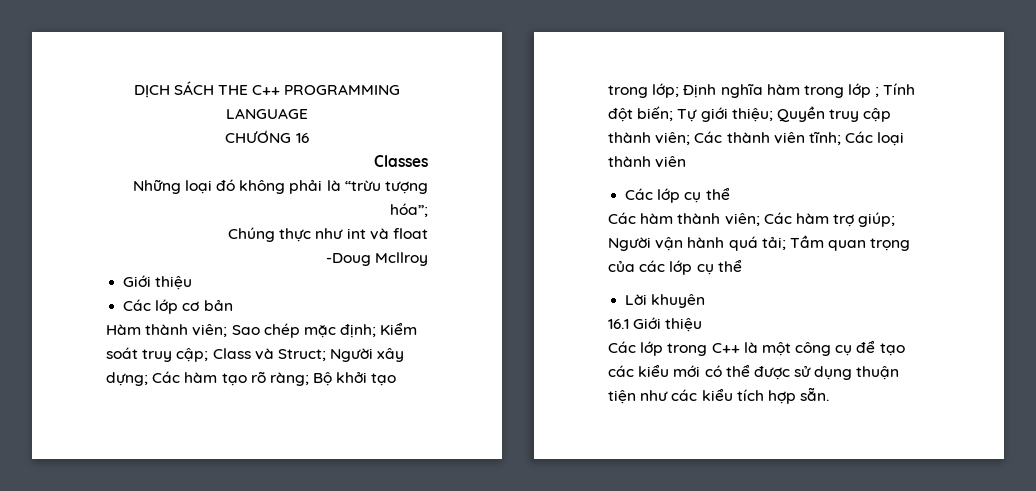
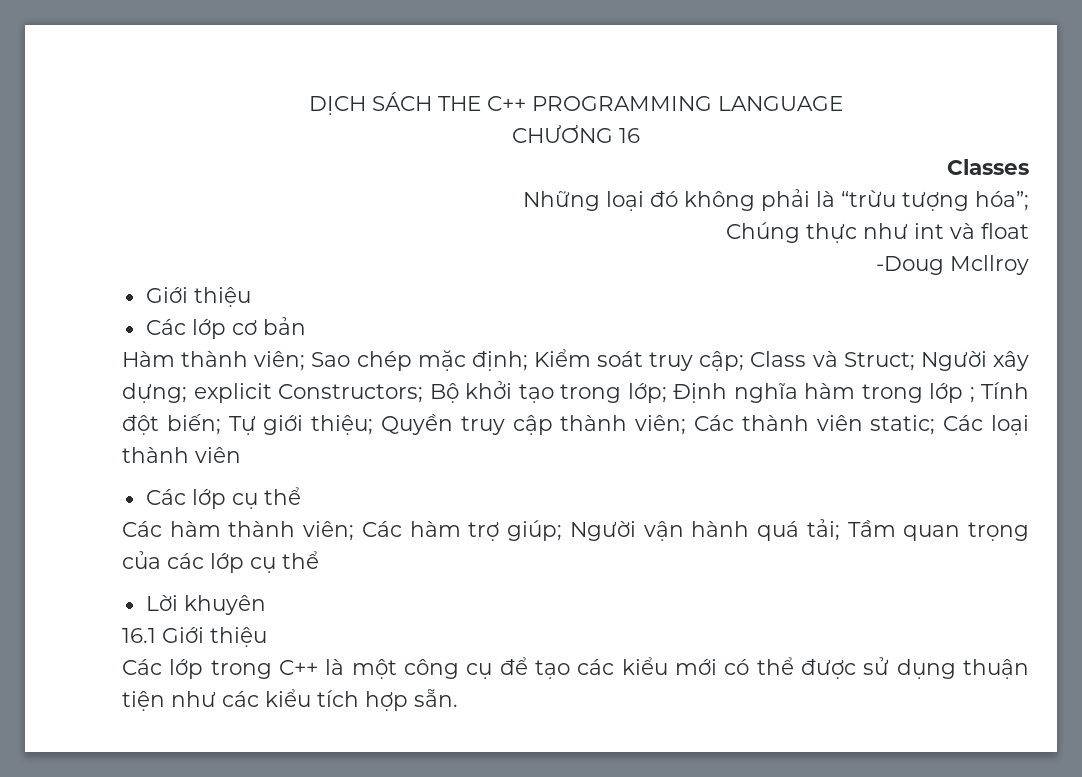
[152,371,309,386] Các hàm tạo rõ ràng; -> [193,383,423,403] explicit Constructors;
[808,131,841,145] tĩnh; -> [870,415,936,435] static;

